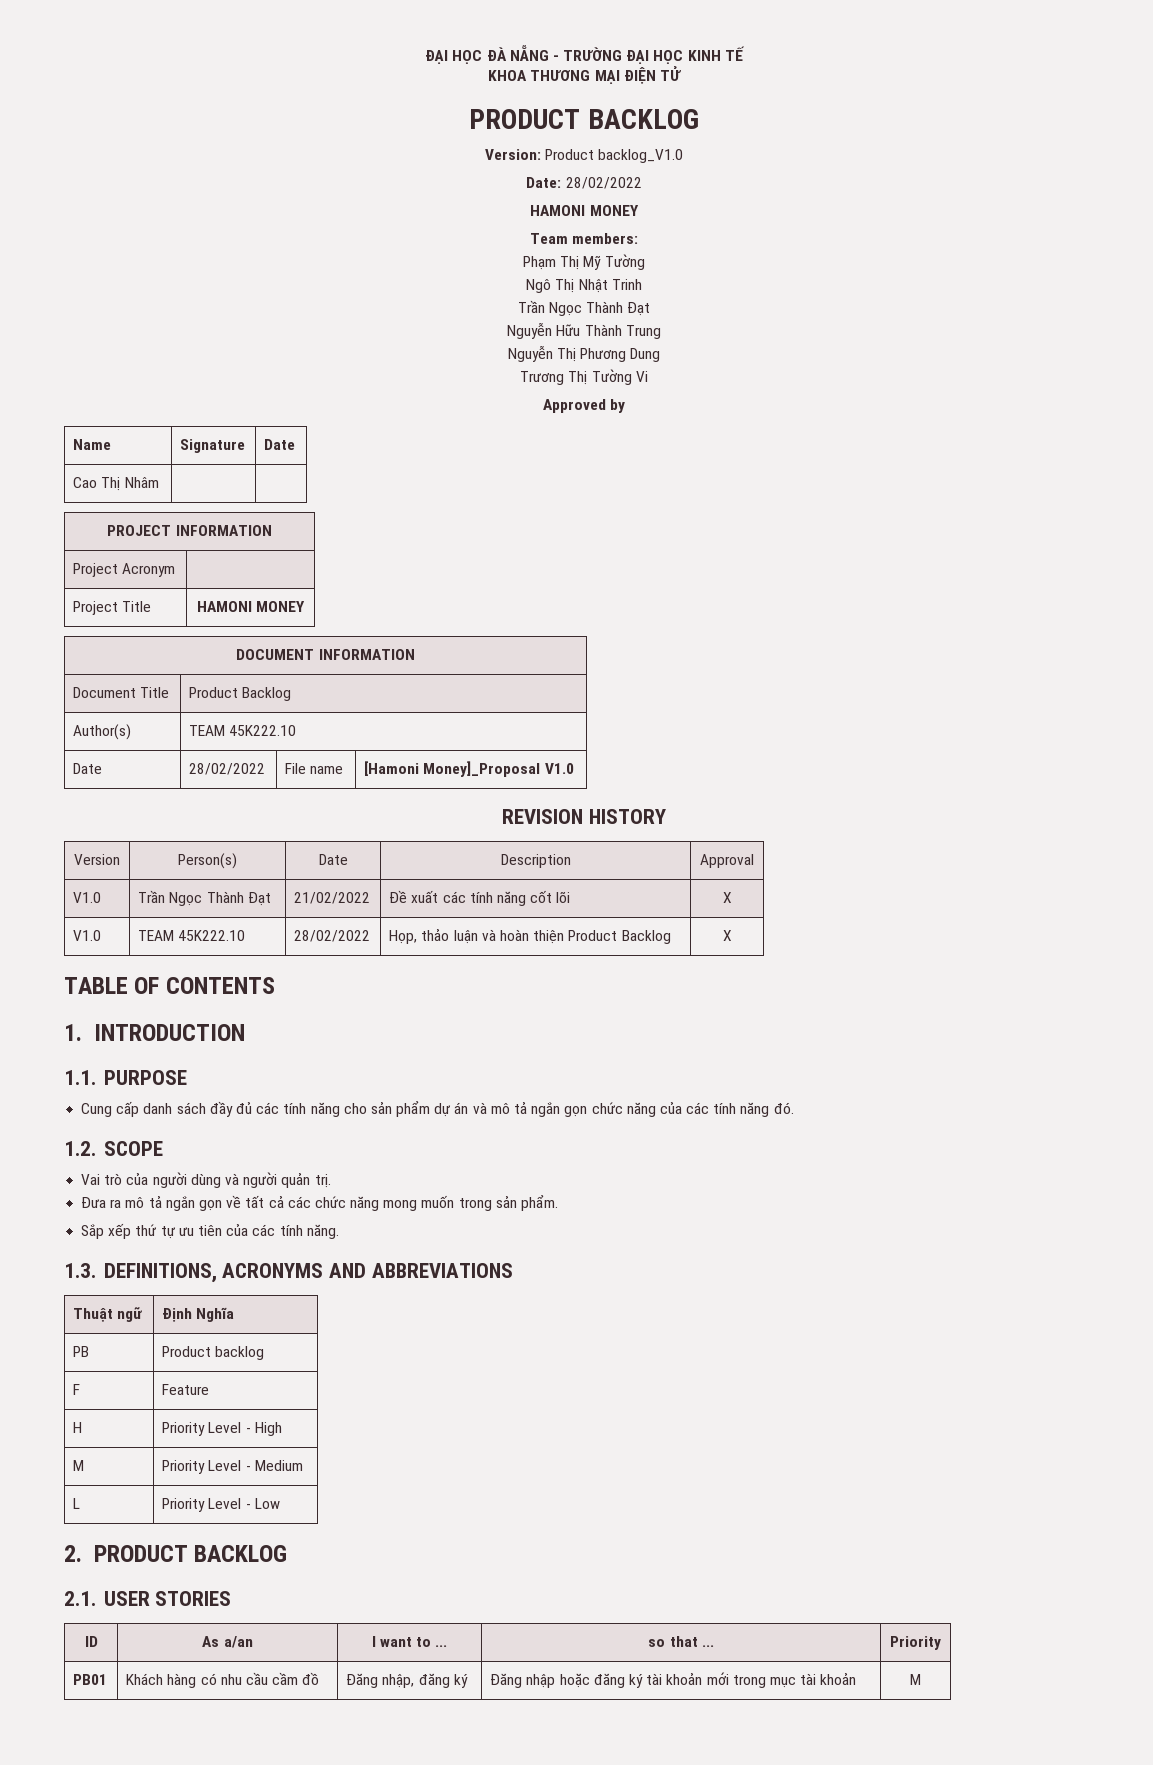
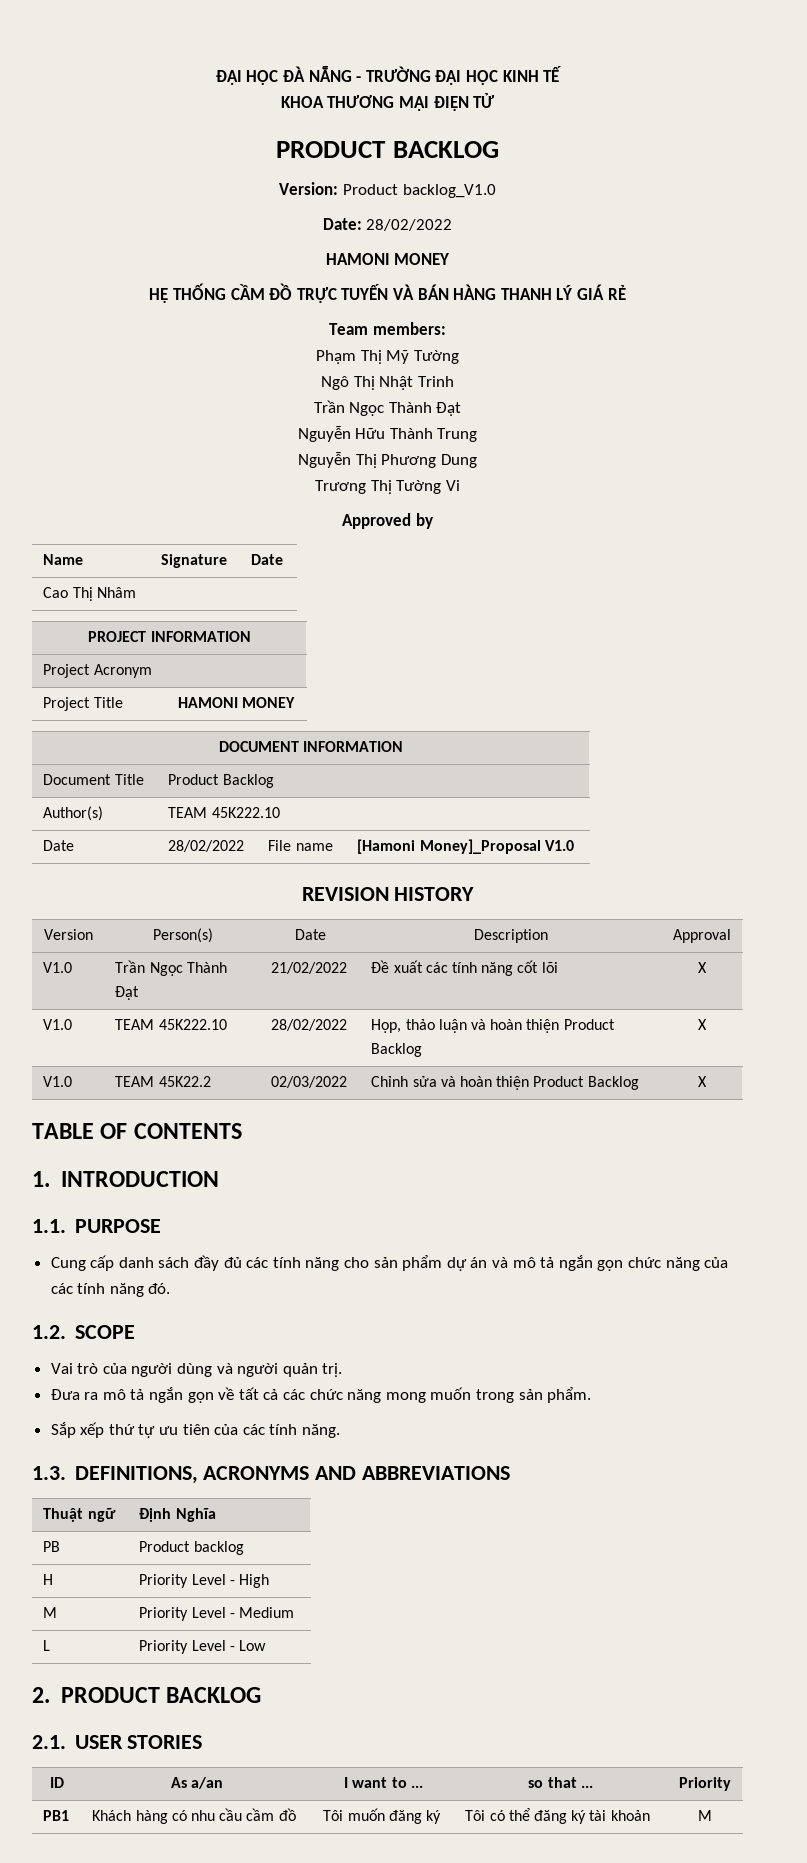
(639, 210) none -> [149,283,626,303] // HỆ THỐNG CẦM ĐỒ TRỰC TUYẾN VÀ BÁN HÀNG THANH LÝ GIÁ RẺ
(732, 935) none -> [43,1076,73,1087] [115,1076,211,1087] [271,1076,348,1088] [371,1076,639,1090] [697,1076,707,1087] // V1.0 | TEAM 45K22.2 | 02/03/2022 | Chỉnh sửa và hoàn thiện Product Backlog | X
[73,1384,81,1395] [162,1384,210,1395] // F | Feature -> (244, 1548) none
[73,1674,108,1685] PB01 -> [43,1810,70,1821] PB1
[346,1673,415,1688] Đăng nhập, -> [323,1808,385,1821] Tôi muốn
[490,1673,590,1688] Đăng nhập hoặc -> [465,1808,530,1821] Tôi có thể
[706,1672,857,1688] mới trong mục tài khoản -> (650, 1815) none

